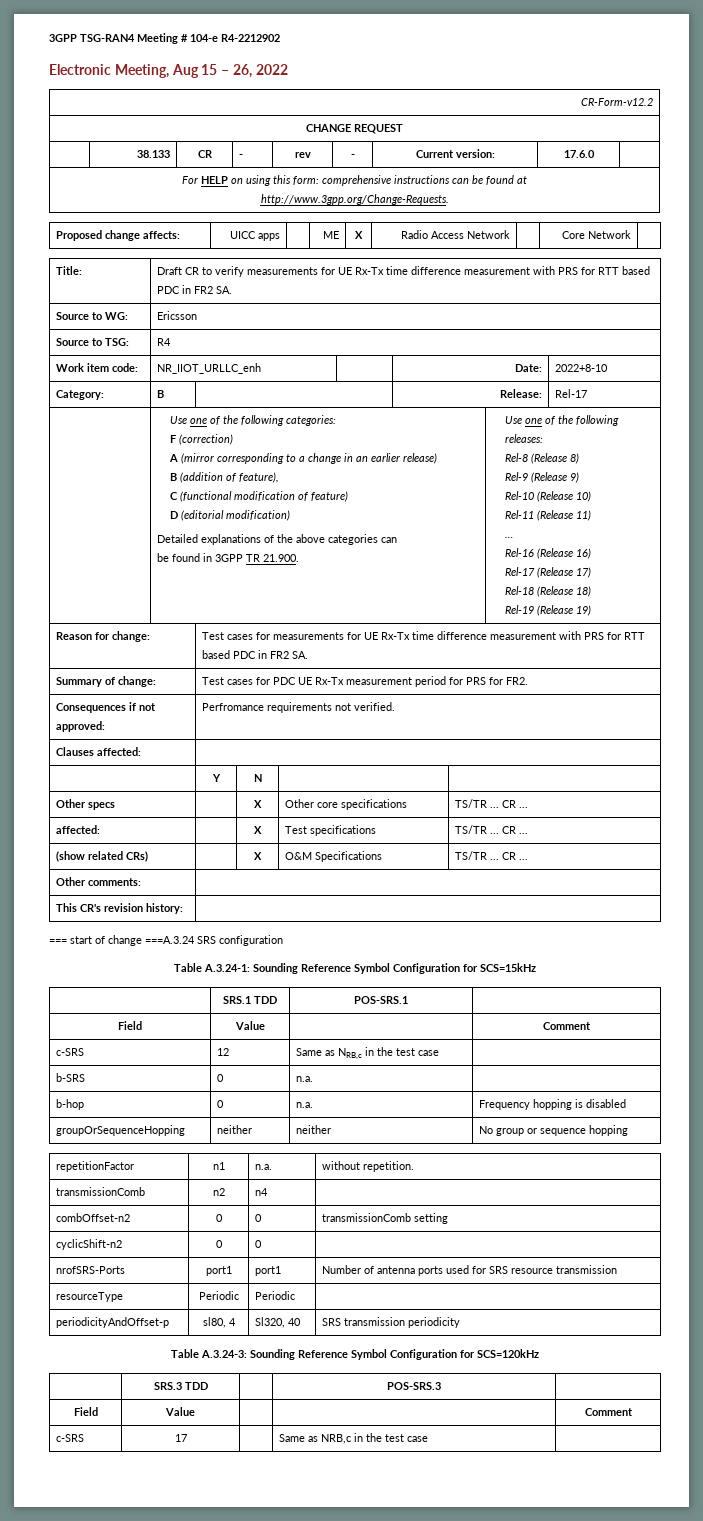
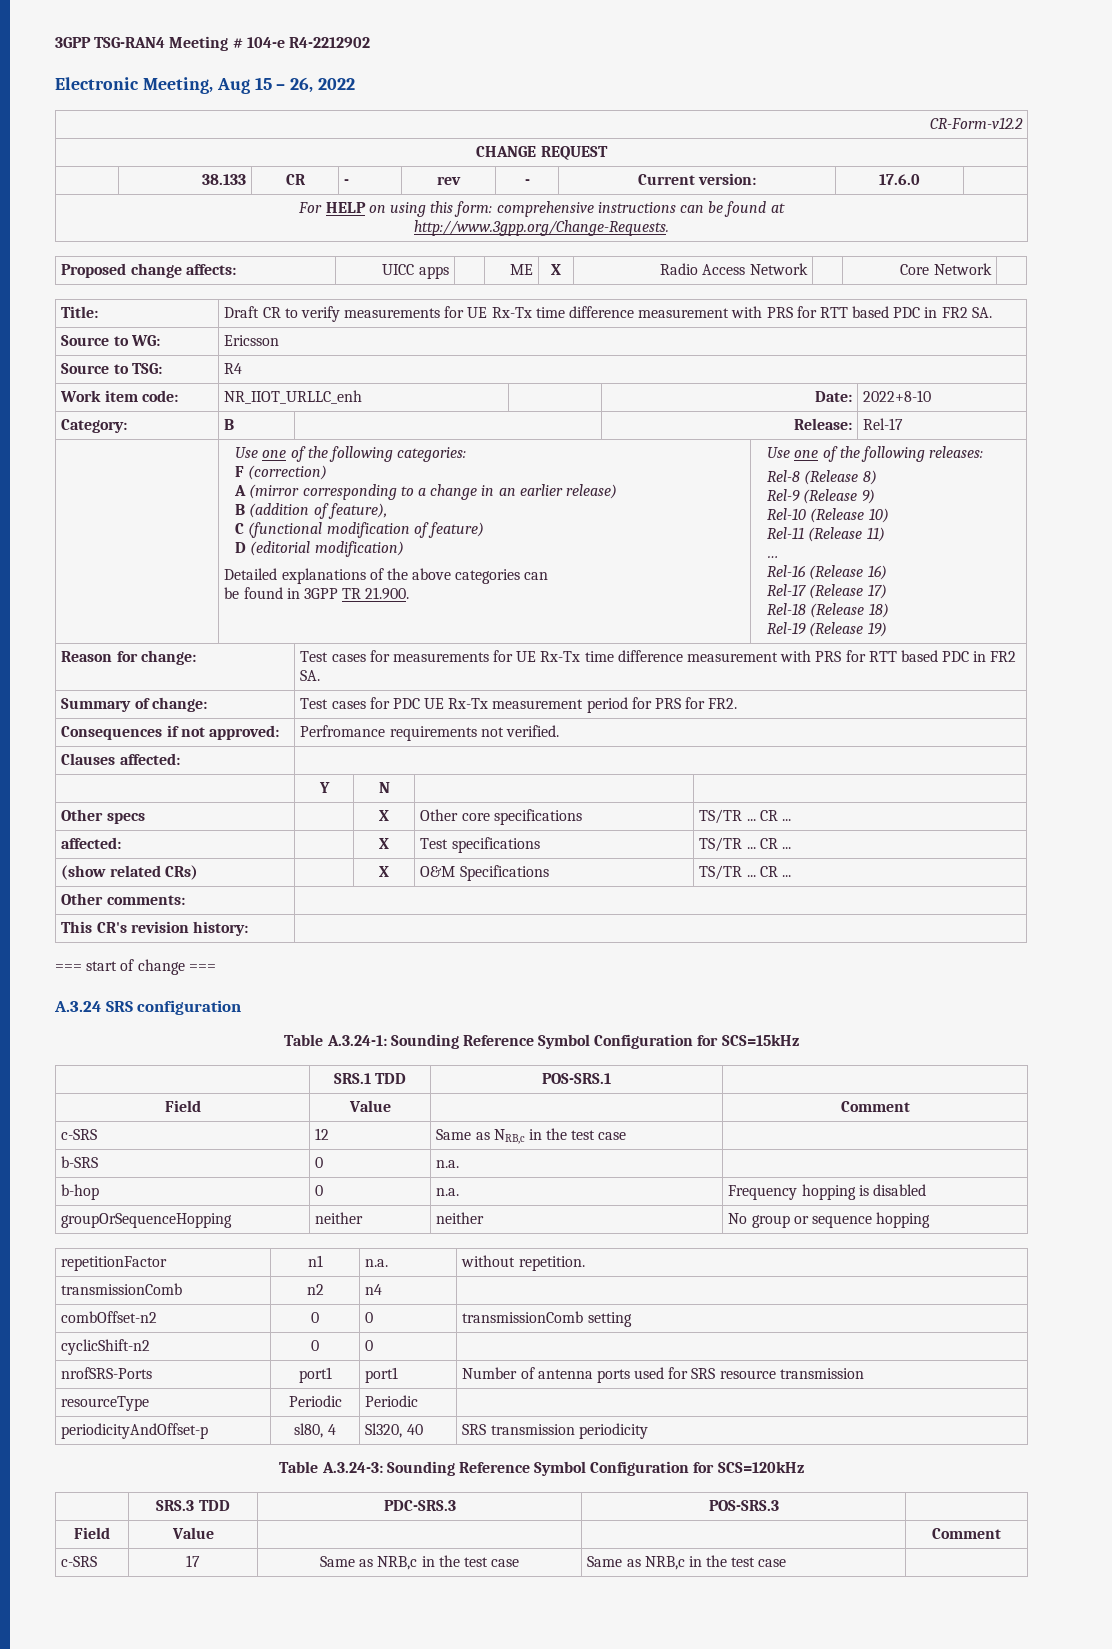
[145,936,195,944] ===A.3.24 -> [188,964,216,971] [54,1001,101,1012] === // A.3.24
(208, 1386) none -> [383,1500,456,1511] PDC-SRS.3
(187, 1438) none -> [319,1555,520,1570] Same as NRB,c in the test case

